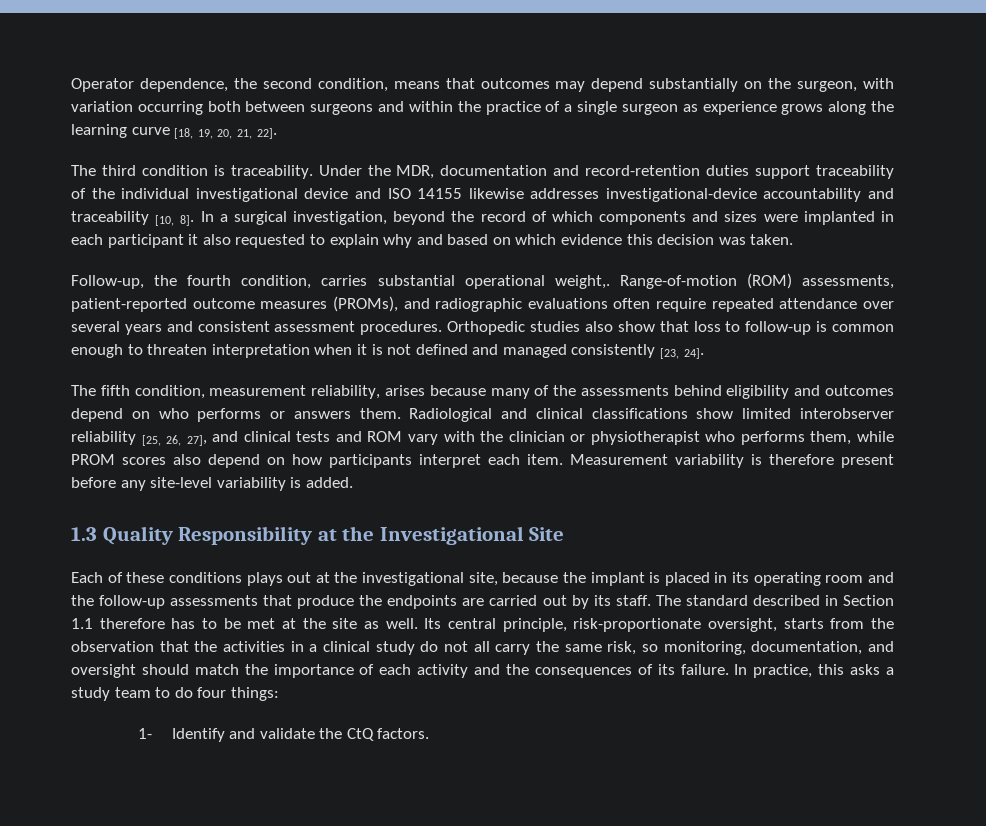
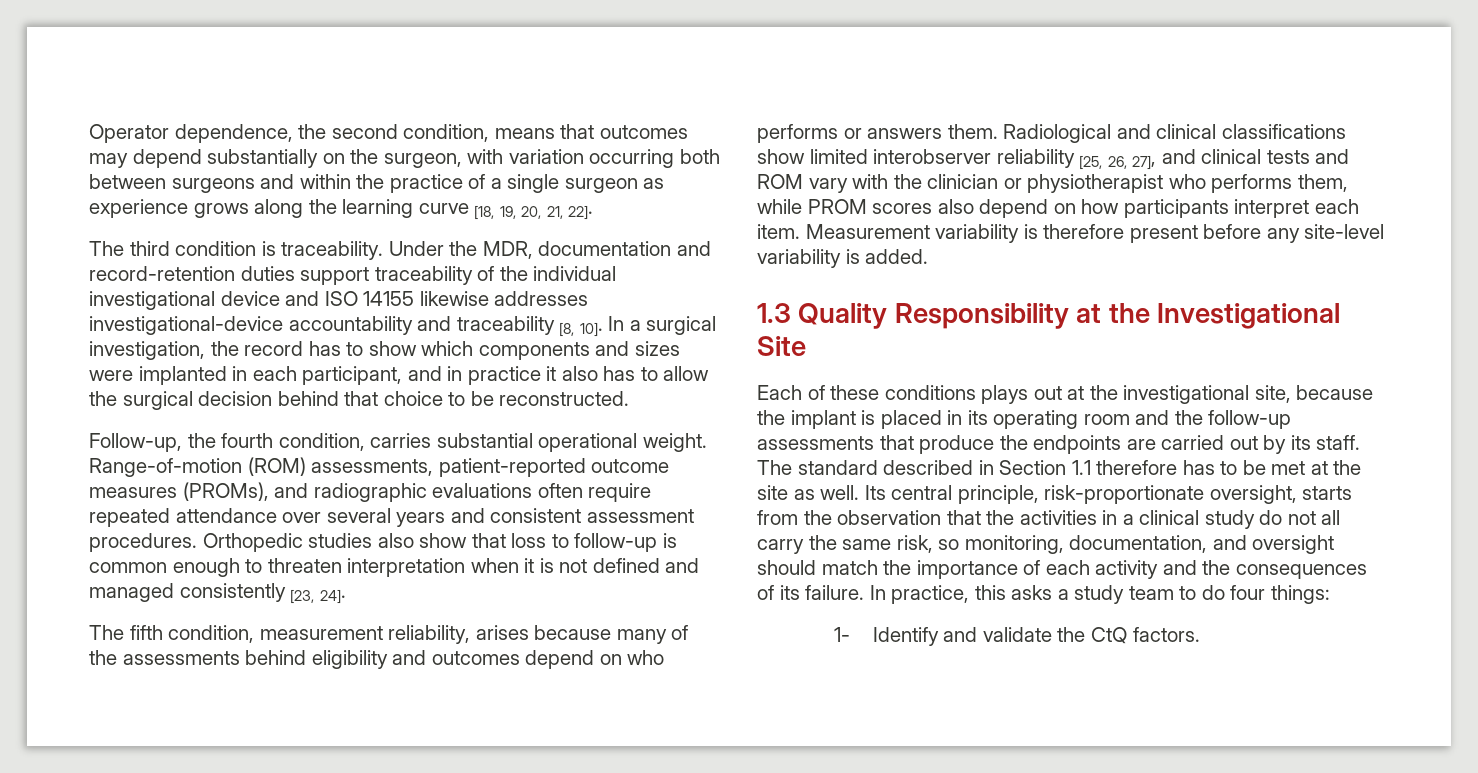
[155,215,195,226] [10, 8]. -> [559,322,603,337] [8, 10].
[393,211,446,225] beyond -> (205, 350) none
[531,211,547,222] of -> [308,341,417,356] has to show
[107,234,794,248] participant it also requested to explain why and based on which evidence this decision was taken. -> [302,366,710,385] [89,391,630,410] participant, and in practice it also has to allow the surgical decision behind that choice to be reconstructed.
[554,275,610,289] weight,. -> [642,433,707,452] weight.

